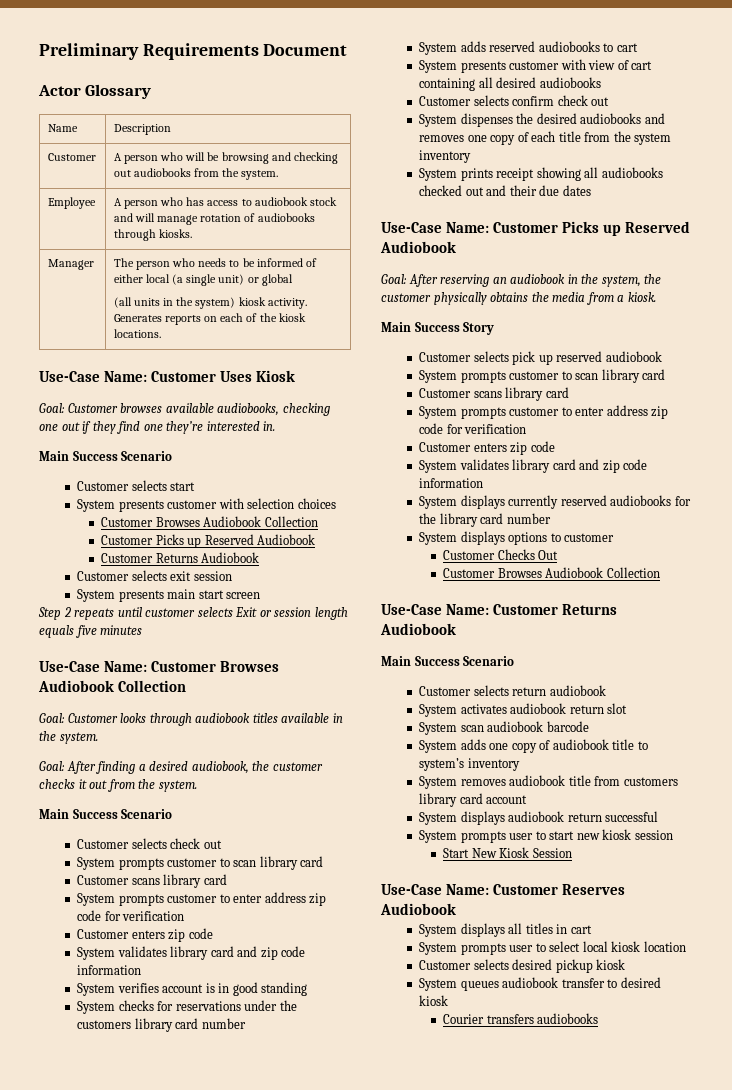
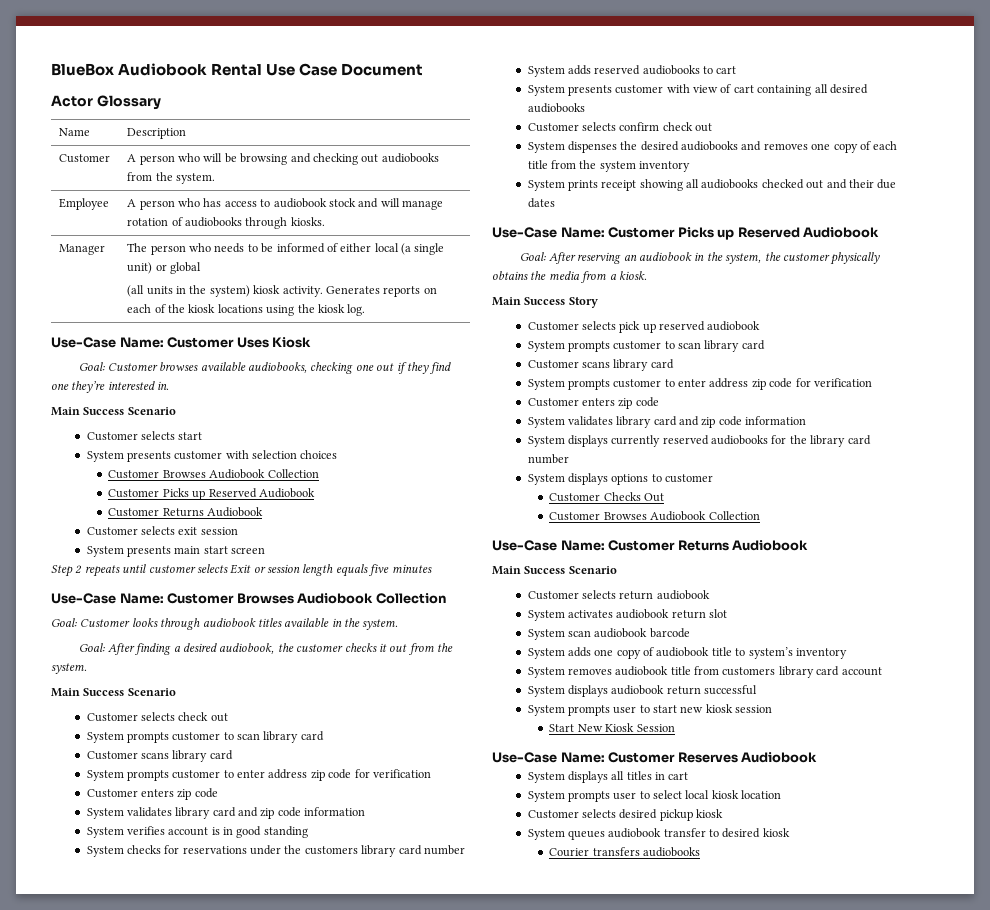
[39,43,259,60] Preliminary Requirements -> [51,63,338,76] BlueBox Audiobook Rental Use Case
[113,329,161,338] locations. -> [217,304,366,316] locations using the kiosk log.

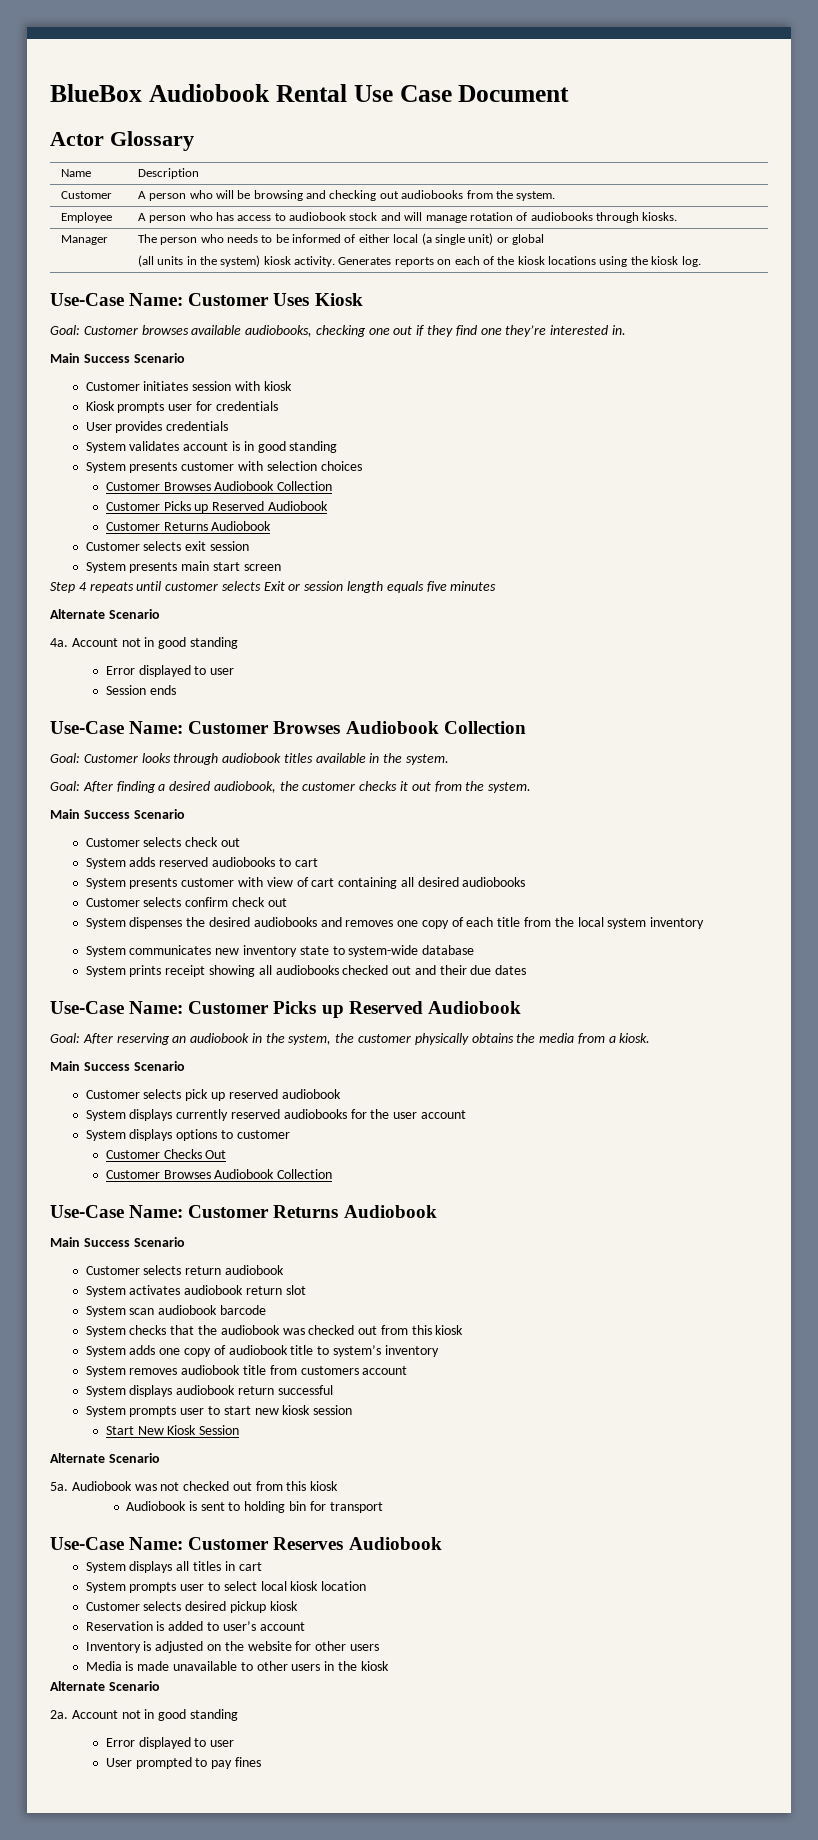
[140,431,203,440] selects start -> [143,381,292,391] [85,401,278,413] [85,421,229,433] [85,441,338,453] initiates session with kiosk // Kiosk prompts user for credentials // User provides credentials // System validates account is in good standing
[75,565,83,574] 2 -> [78,582,87,591] 4
(432, 568) none -> [50,609,160,619] [50,637,238,649] [105,665,235,677] [105,685,176,695] // Alternate Scenario // 4a. Account not in good standing // Error displayed to user // Session ends
[86,731,324,743] [86,750,233,762] [86,769,431,781] [86,788,218,800] [86,807,366,819] [86,826,308,838] [86,845,465,857] // System prompts customer to scan library card // Customer scans library card // System prompts customer to enter address zip code for verification // Customer enters zip code // System validates library card and zip code information // System verifies account is in good standing // System checks for reservations under the customers library card number -> (240, 842) none
(597, 164) none -> [577,917,604,927] local
(691, 166) none -> [85,945,475,957] // System communicates new inventory state to system-wide database
[568,297,598,308] Story -> [133,1061,185,1071] Scenario
[527,340,765,352] [527,359,674,371] [527,378,872,390] [527,397,659,409] [527,416,807,428] // System prompts customer to scan library card // Customer scans library card // System prompts customer to enter address zip code for verification // Customer enters zip code // System validates library card and zip code information -> (341, 1094) none
[810,435,871,447] [527,454,569,464] library card number -> [393,1110,466,1119] user account
(690, 633) none -> [85,1325,464,1337] // System checks that the audiobook was checked out from this kiosk
[778,666,840,678] library card -> (359, 1370) none
(675, 728) none -> [50,1453,160,1463] [50,1481,339,1491] [126,1501,383,1513] // Alternate Scenario // 5a. Audiobook was not checked out from this kiosk // Audiobook is sent to holding bin for transport
[527,828,790,840] [549,847,701,857] System queues audiobook transfer to desired kiosk // Courier transfers audiobooks -> [85,1621,305,1631] [85,1641,379,1653] [85,1661,389,1671] [50,1681,160,1691] [50,1709,238,1721] [105,1737,235,1749] [105,1757,261,1769] Reservation is added to user’s account // Inventory is adjusted on the website for other users // Media is made unavailable to other users in the kiosk // Alternate Scenario // 2a. Account not in good standing // Error displayed to user // User prompted to pay fines

